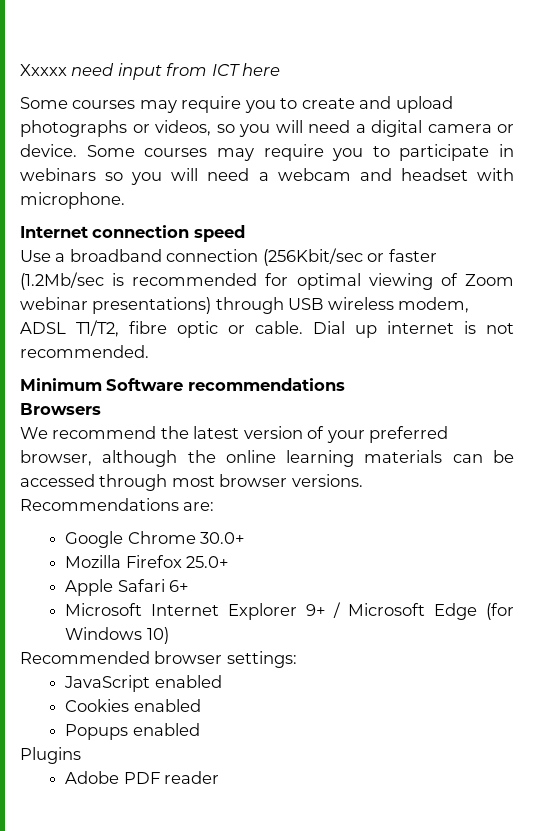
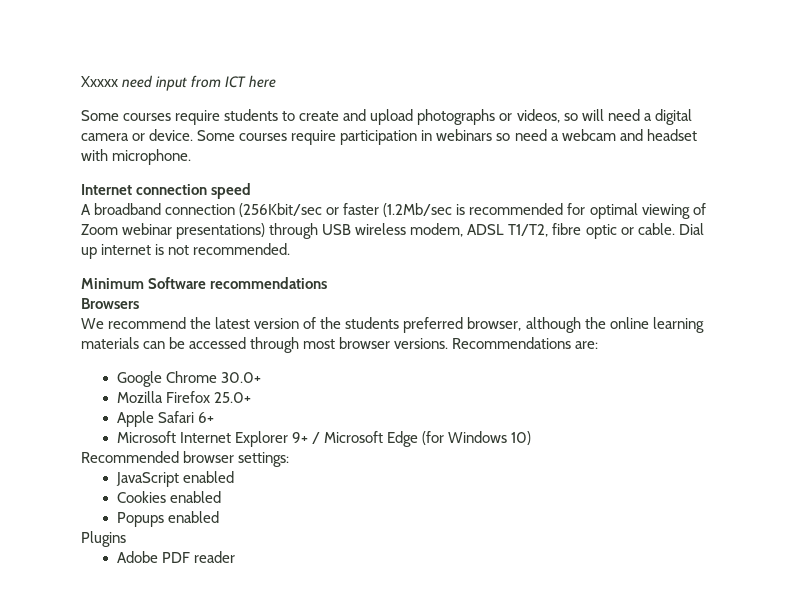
[139,96,276,113] may require you -> [175,109,279,125] require students
[239,124,270,137] you -> (578, 117) none
[216,144,490,161] may require you to participate -> [291,130,418,145] require participation
[131,168,199,185] you will -> (511, 137) none
[20,250,66,262] Use a -> [81,204,91,215] A
[326,430,365,443] your -> [320,317,400,329] the students

